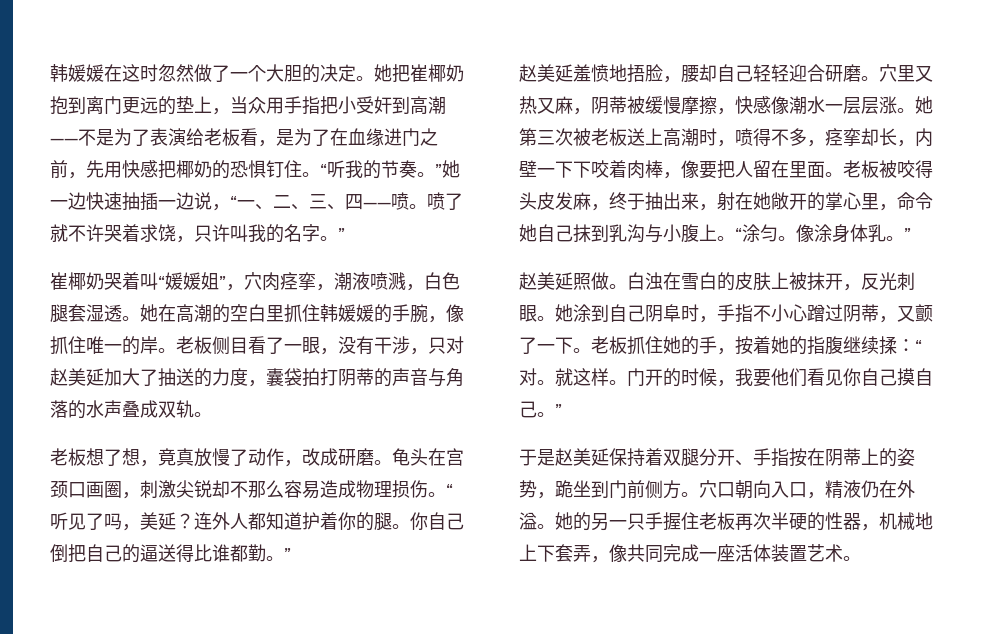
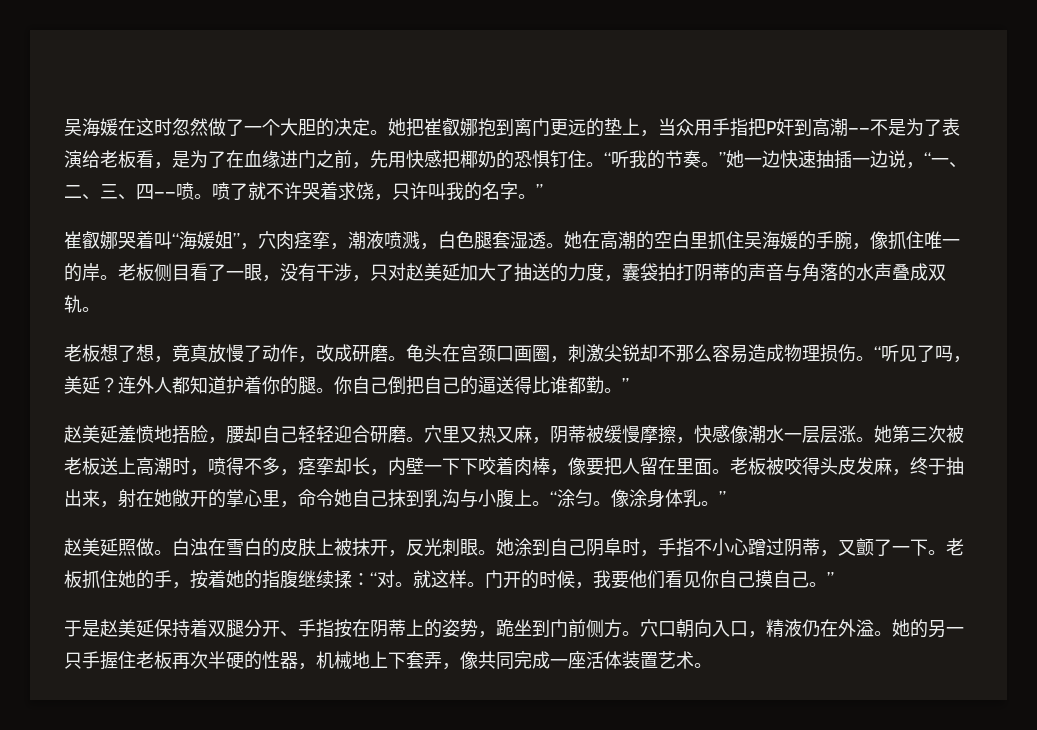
[50,64,86,82] 韩媛 -> [64,118,100,137] 吴海
[428,64,464,82] 椰奶 -> [442,118,478,137] 叡娜
[338,96,374,114] 小受 -> [766,121,776,134] P
[68,272,104,290] 椰奶 -> [82,231,118,250] 叡娜
[165,272,183,290] 媛 -> [179,231,197,250] 海
[320,304,356,322] 韩媛 -> [744,231,780,250] 吴海

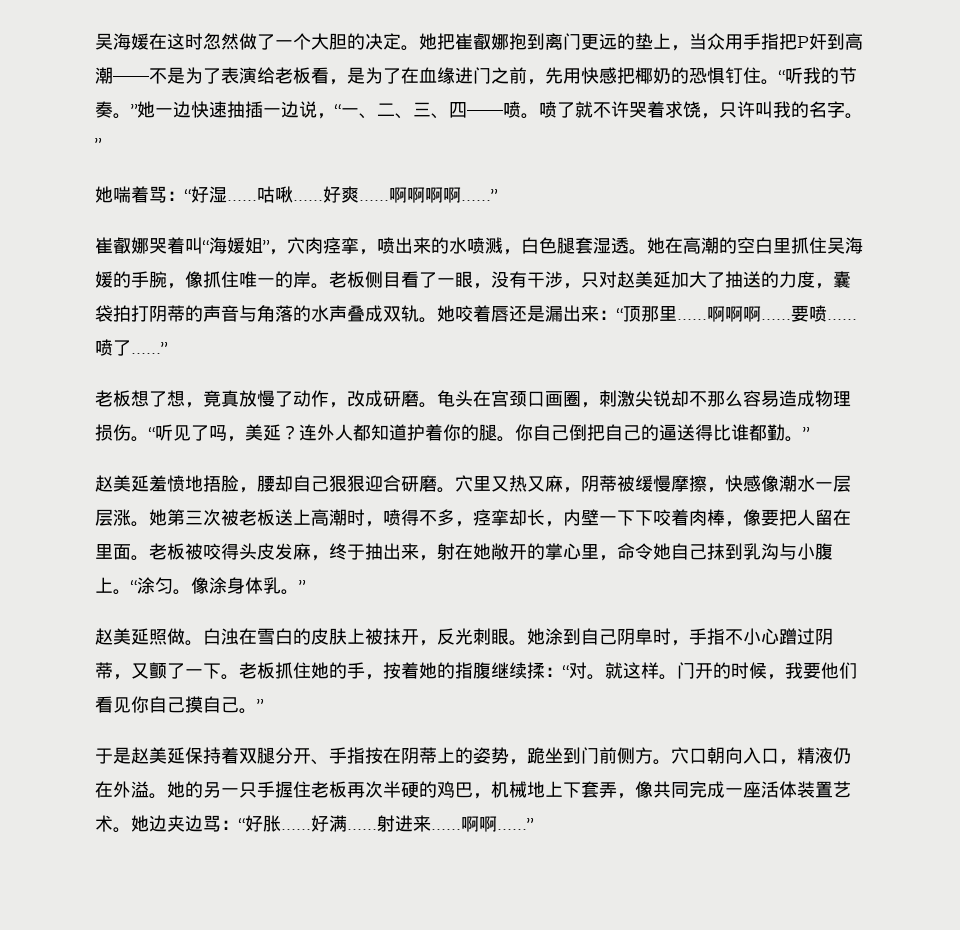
(543, 191) none -> [95,186,498,203] // 她喘着骂：“好湿……咕啾……好爽……啊啊啊啊……”
[348,231,384,250] 潮液 -> [377,237,467,254] 喷出来的水
(100, 309) none -> [437,305,857,322] [95,339,168,356] 她咬着唇还是漏出来：“顶那里……啊啊啊……要喷……喷了……”
[298,425,334,443] 轻轻 -> [329,475,365,492] 狠狠
[262,651,298,669] 性器 -> [437,781,473,798] 鸡巴
(712, 665) none -> [131,815,534,832] 她边夹边骂：“好胀……好满……射进来……啊啊……”

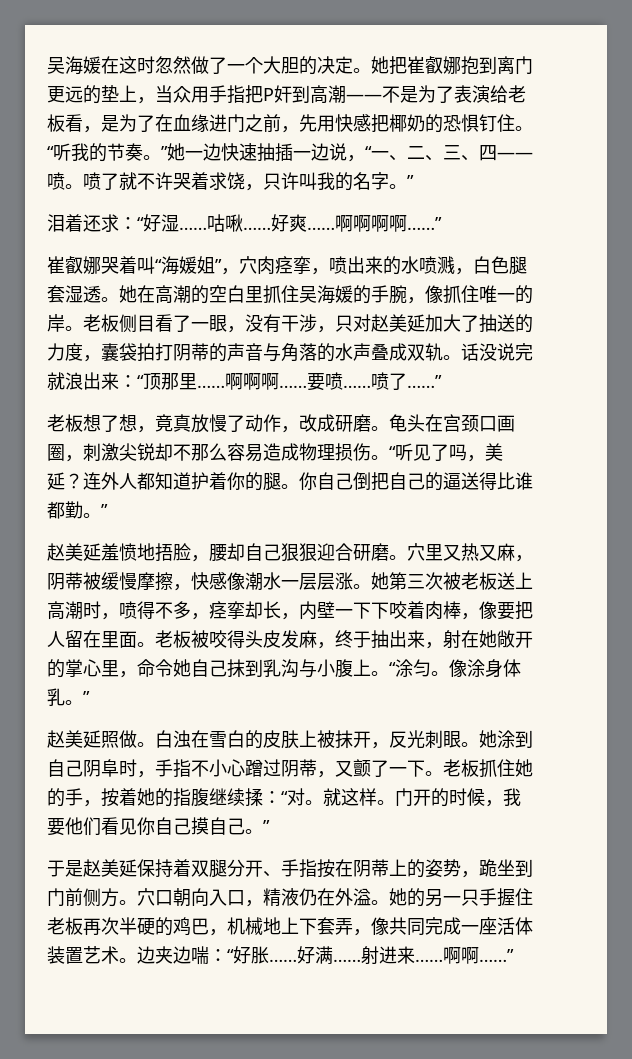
[95,186,167,203] 她喘着骂 -> [47,214,119,232] 泪着还求
[437,305,563,322] 她咬着唇还是漏 -> [461,343,533,361] [47,372,83,390] 话没说完就浪
[131,815,221,832] 她边夹边骂 -> [137,946,209,965] 边夹边喘

